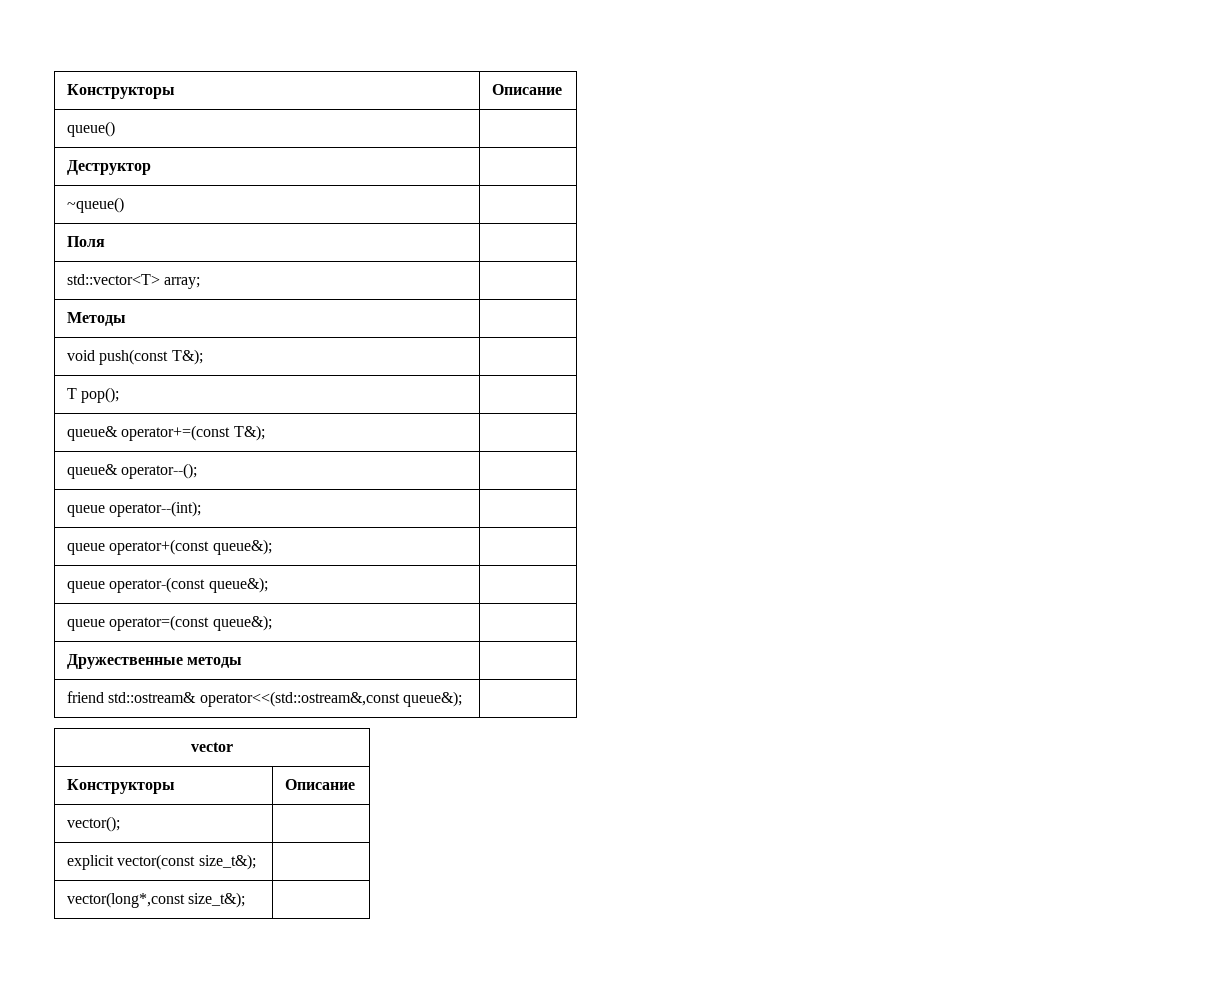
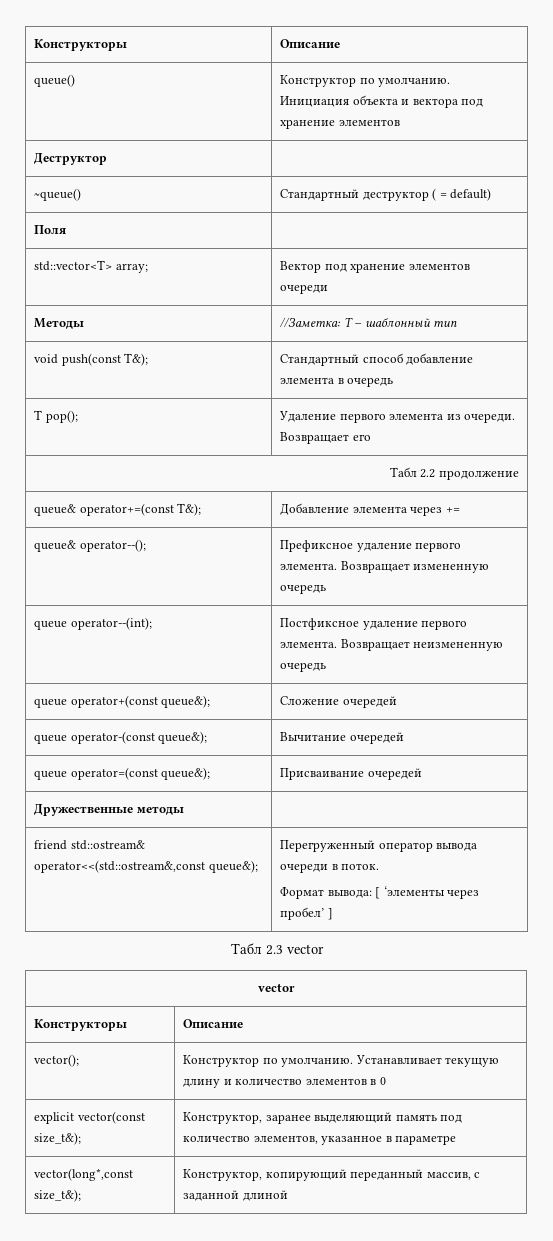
[67,160,152,175] [67,197,125,213] [67,236,106,247] [67,274,201,289] [67,312,127,326] [67,349,203,365] [67,387,120,403] [67,425,265,441] [67,463,198,479] [67,501,202,517] // Деструктор | // ~queue() | // Поля | // std::vector<T> array; | // Методы | // void push(const T&); | // T pop(); | // queue& operator+=(const T&); | // queue& operator--(); | // queue operator--(int); | -> [280,75,451,87] [280,95,484,108] [280,119,400,129] [34,153,108,165] [34,188,82,201] [280,188,492,201] [34,225,68,234] [34,260,148,273] [280,261,470,273] [280,284,329,294] [34,318,85,330] [280,317,458,328] [34,353,149,366] [280,353,474,366] [280,377,394,387] [34,410,78,423] [279,411,516,423] [280,432,371,444] [389,467,519,480] [34,503,202,516] [280,503,460,516] [34,539,146,552] [280,540,462,552] [280,561,490,573] [280,584,327,594] [34,617,152,630] [280,618,468,630] [280,639,504,651] [280,662,327,672] Конструктор по умолчанию. Инициация объекта и вектора под хранение элементов // Деструктор | // ~queue() | Стандартный деструктор ( = default) // Поля | // std::vector<T> array; | Вектор под хранение элементов очереди // Методы | //Заметка: T – шаблонный тип // void push(const T&); | Стандартный способ добавление элемента в очередь // T pop(); | Удаление первого элемента из очереди. Возвращает его // Табл 2.2 продолжение // queue& operator+=(const T&); | Добавление элемента через += // queue& operator--(); | Префиксное удаление первого элемента. Возвращает измененную очередь // queue operator--(int); | Постфиксное удаление первого элемента. Возвращает неизмененную очередь
(272, 547) none -> [280,696,397,708] Сложение очередей
(268, 585) none -> [280,732,404,744] Вычитание очередей
(272, 623) none -> [280,768,422,780] Присваивание очередей
[191,742,233,752] [67,779,176,794] [285,779,356,790] [67,816,121,832] [67,854,256,870] [67,892,246,908] // vector // Конструкторы | Описание // vector(); | // explicit vector(const size_t&); | // vector(long*,const size_t&); | -> [280,840,478,852] [280,863,380,873] [280,886,480,899] [280,907,333,920] [230,943,324,955] [257,983,295,992] [34,1019,128,1031] [183,1019,244,1028] [34,1054,80,1067] [183,1055,500,1067] [183,1077,386,1088] [34,1111,145,1124] [34,1132,82,1145] [183,1112,463,1124] [183,1135,457,1145] [34,1168,134,1181] [34,1189,82,1202] [183,1169,481,1181] [183,1190,288,1201] Перегруженный оператор вывода очереди в поток. // Формат вывода: [ ‘элементы через пробел’ ] // Табл 2.3 vector // vector // Конструкторы | Описание // vector(); | Конструктор по умолчанию. Устанавливает текущую длину и количество элементов в 0 // explicit vector(const size_t&); | Конструктор, заранее выделяющий память под количество элементов, указанное в параметре // vector(long*,const size_t&); | Конструктор, копирующий переданный массив, с заданной длиной

